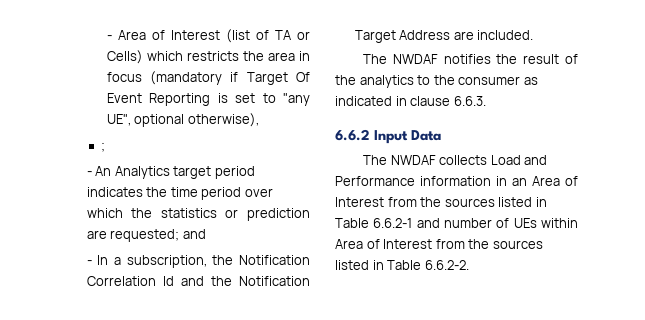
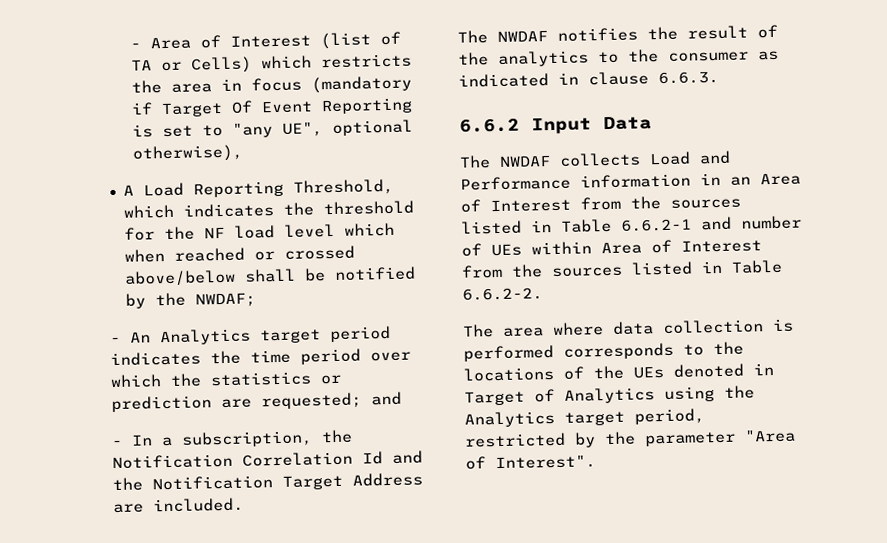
[101,142,106,152] ; -> [122,178,394,198] [122,200,414,219] [123,222,395,241] [123,245,355,263] [123,266,416,287] [124,292,256,309] A Load Reporting Threshold, which indicates the threshold for the NF load level which when reached or crossed above/below shall be notified by the NWDAF;
(469, 265) none -> [462,318,794,338] [463,341,744,362] [463,363,774,382] [464,385,755,406] [464,408,705,428] [464,429,796,448] [465,455,596,470] // The area where data collection is performed corresponds to the locations of the UEs denoted in Target of Analytics using the Analytics target period, restricted by the parameter "Area of Interest".

